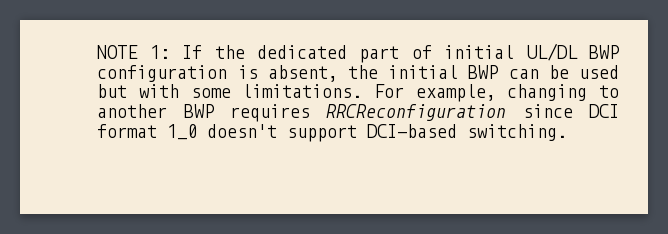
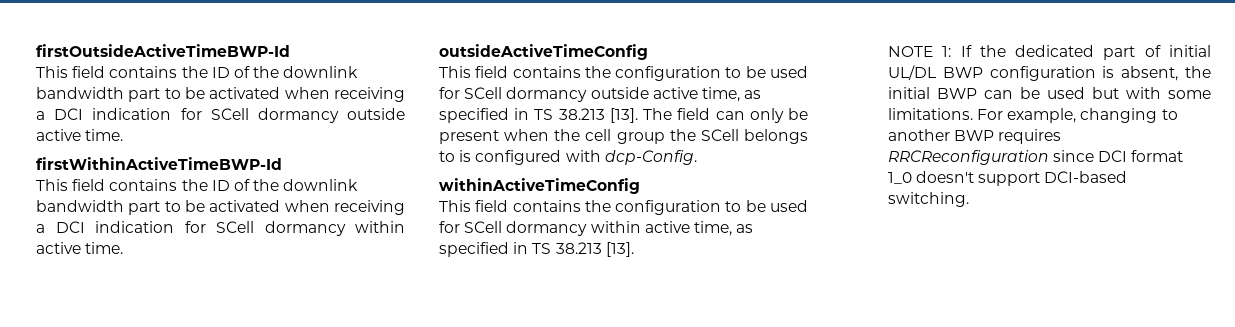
(97, 52) none -> [36,44,290,57] [36,66,359,78] [36,87,405,102] [36,108,405,123] [36,129,124,141] [36,157,282,170] [36,179,359,191] [36,200,405,215] [36,221,405,236] [36,242,124,254] [439,44,648,60] [439,66,808,81] [439,87,762,102] [439,108,808,123] [439,129,808,144] [439,150,697,165] [439,178,640,194] [439,200,808,215] [439,221,754,236] [439,242,634,257] firstOutsideActiveTimeBWP-Id // This field contains the ID of the downlink bandwidth part to be activated when receiving a DCI indication for SCell dormancy outside active time. // firstWithinActiveTimeBWP-Id // This field contains the ID of the downlink bandwidth part to be activated when receiving a DCI indication for SCell dormancy within active time. // outsideActiveTimeConfig // This field contains the configuration to be used for SCell dormancy outside active time, as specified in TS 38.213 [13]. The field can only be present when the cell group the SCell belongs to is configured with dcp-Config. // withinActiveTimeConfig // This field contains the configuration to be used for SCell dormancy within active time, as specified in TS 38.213 [13]. //

